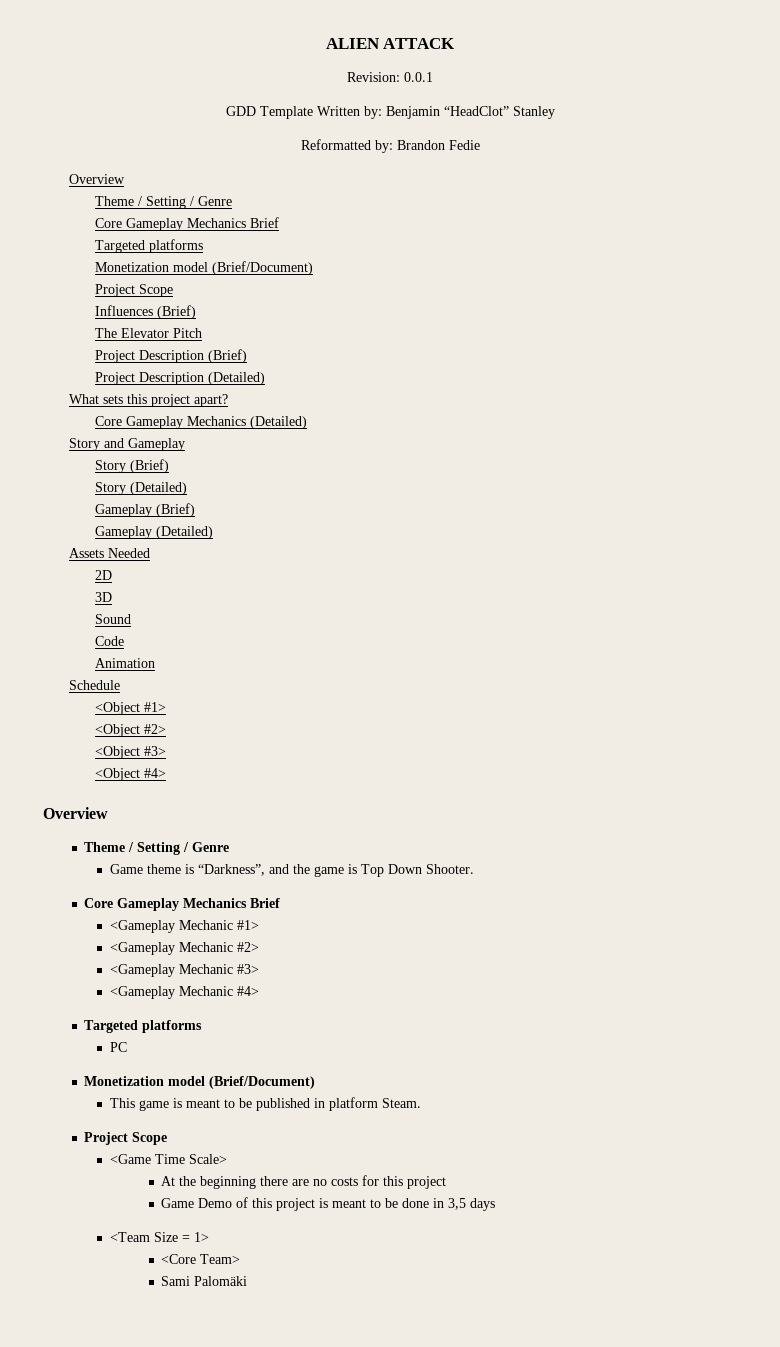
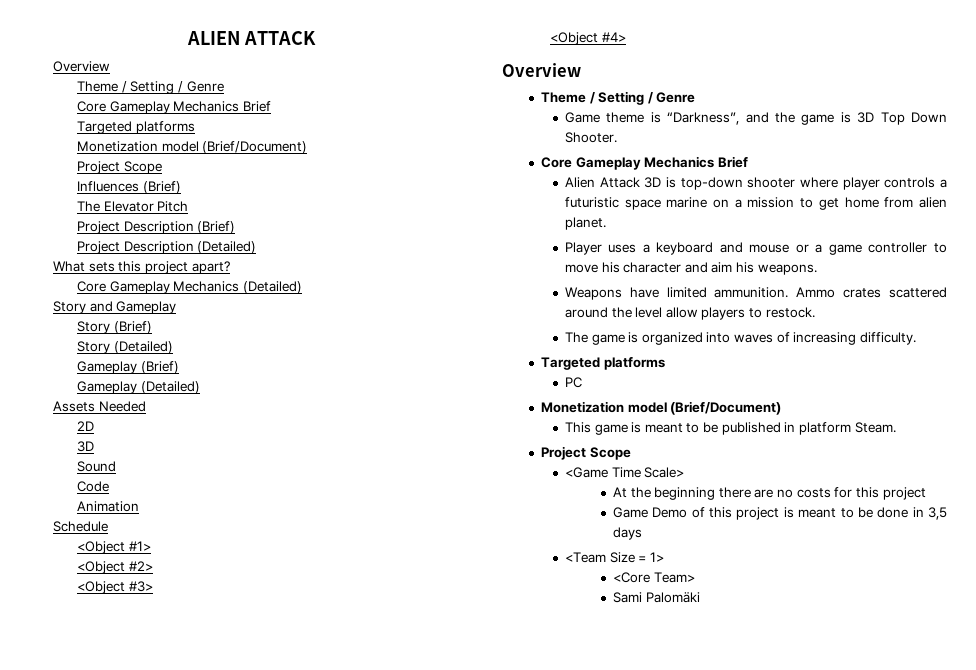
[347,72,433,82] [225,106,555,119] [300,139,480,153] // Revision: 0.0.1 // GDD Template Written by: Benjamin “HeadClot” Stanley // Reformatted by: Brandon Fedie -> (316, 38) none
(357, 869) none -> [857,112,875,123] 3D
[109,920,259,933] [109,942,259,955] [109,964,259,977] [109,986,259,999] <Gameplay Mechanic #1> // <Gameplay Mechanic #2> // <Gameplay Mechanic #3> // <Gameplay Mechanic #4> -> [564,177,947,190] [564,197,947,210] [564,217,606,230] [564,242,947,255] [564,262,817,275] [564,287,947,300] [564,307,815,320] [564,332,917,345] Alien Attack 3D is top-down shooter where player controls a futuristic space marine on a mission to get home from alien planet. // Player uses a keyboard and mouse or a game controller to move his character and aim his weapons. // Weapons have limited ammunition. Ammo crates scattered around the level allow players to restock. // The game is organized into waves of increasing difficulty.

